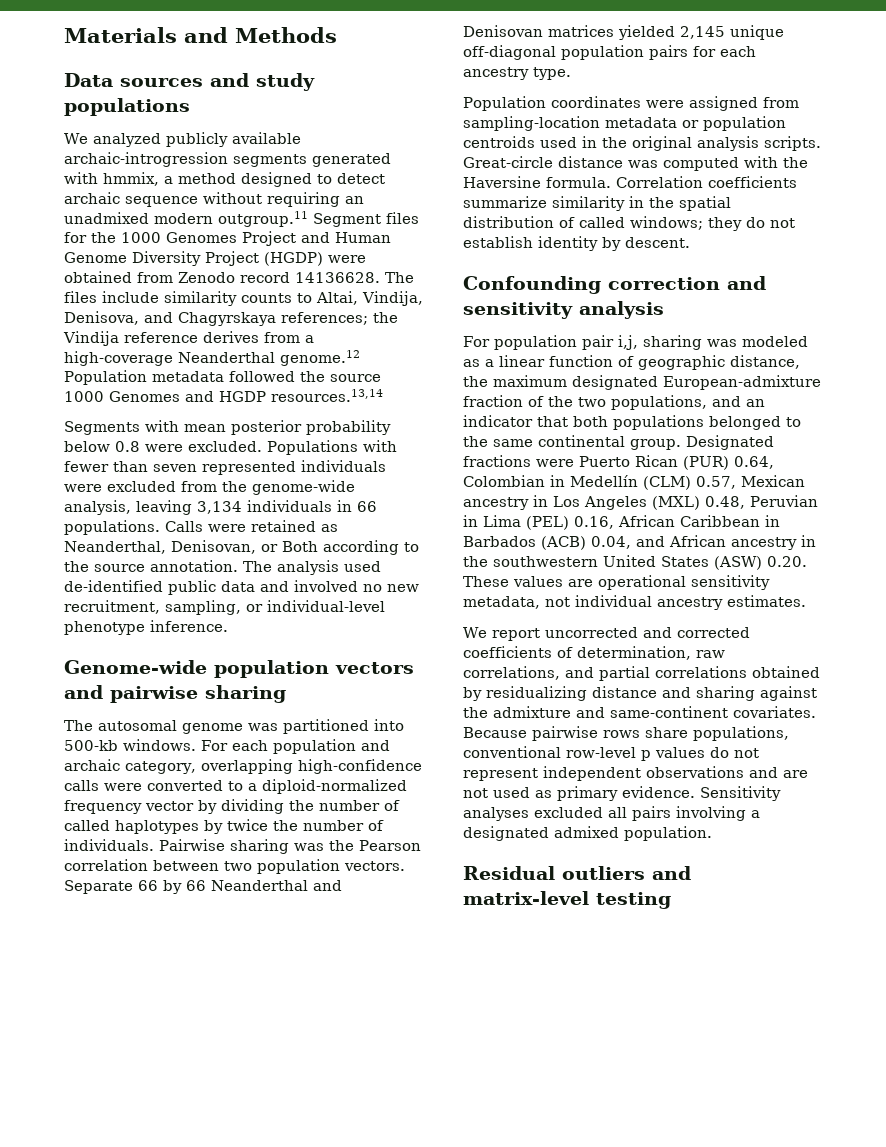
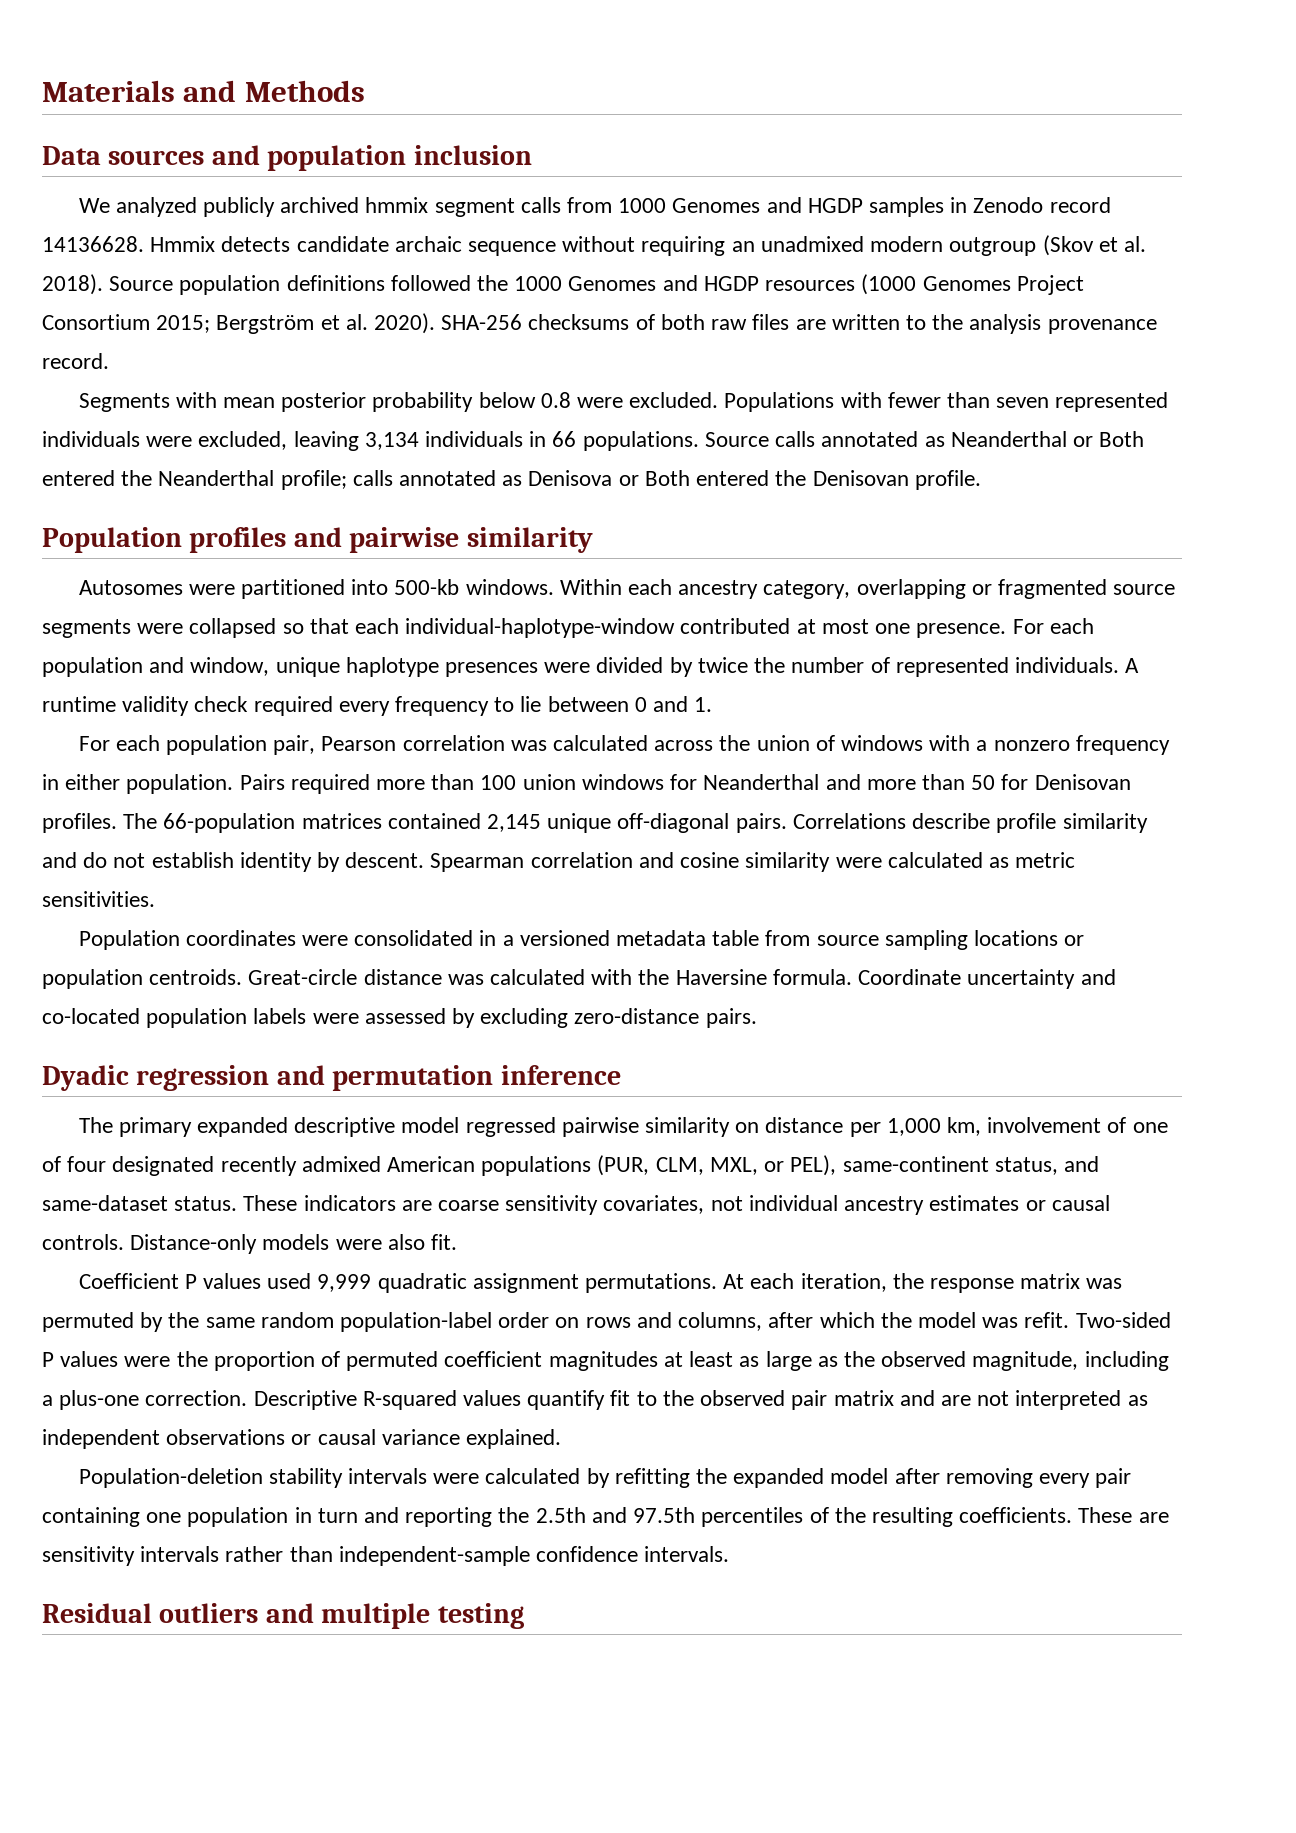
[256,73,315,91] [64,98,190,116] study populations -> [267,145,532,171] population inclusion
[231,132,301,144] [64,152,391,167] [64,172,385,187] available archaic-introgression segments generated with hmmix, a method designed to detect -> [280,197,1111,217] [42,236,389,252] archived hmmix segment calls from 1000 Genomes and HGDP samples in Zenodo record 14136628. Hmmix detects candidate
[218,211,419,227] [64,231,391,246] [64,251,366,266] [64,271,414,283] [64,291,423,306] [64,311,398,326] [63,331,314,346] [64,350,360,366] [64,370,224,385] outgroup.11 Segment files for the 1000 Genomes Project and Human Genome Diversity Project (HGDP) were obtained from Zenodo record 14136628. The files include similarity counts to Altai, Vindija, Denisova, and Chagyrskaya references; the Vindija reference derives from a high-coverage Neanderthal genome.12 Population metadata -> [949,235,1146,256] [42,274,385,295] outgroup (Skov et al. 2018). Source population definitions
[330,374,381,382] [64,389,383,402] source 1000 Genomes and HGDP resources.13,14 -> [514,274,1084,295] [42,313,1157,334] [42,353,109,369] 1000 Genomes and HGDP resources (1000 Genomes Project Consortium 2015; Bergström et al. 2020). SHA-256 checksums of both raw files are written to the analysis provenance record.
[107,480,355,495] [64,500,131,515] excluded from the genome-wide analysis, -> [198,431,288,450] excluded,
[165,520,338,532] [64,540,419,555] [64,560,381,575] [64,580,419,595] [64,600,385,615] [64,620,228,635] [64,660,414,678] [64,685,286,703] [64,719,404,734] [64,739,390,754] [64,759,422,774] [64,779,407,794] [64,799,400,814] [64,820,199,834] Calls were retained as Neanderthal, Denisovan, or Both according to the source annotation. The analysis used de-identified public data and involved no new recruitment, sampling, or individual-level phenotype inference. // Genome-wide population vectors and pairwise sharing // The autosomal genome was partitioned into 500-kb windows. For each population and archaic category, overlapping high-confidence calls were converted to a diploid-normalized frequency vector by dividing the number of called haplotypes -> [704,431,1145,447] [42,470,981,490] [42,527,593,553] [78,579,1176,599] [42,618,1094,638] [42,657,664,677] Source calls annotated as Neanderthal or Both entered the Neanderthal profile; calls annotated as Denisova or Both entered the Denisovan profile. // Population profiles and pairwise similarity // Autosomes were partitioned into 500-kb windows. Within each ancestry category, overlapping or fragmented source segments were collapsed so that each individual-haplotype-window contributed at most one presence. For each population and window, unique haplotype presences were divided
[64,839,421,854] [64,859,405,874] [64,880,342,894] [463,25,784,40] [463,45,756,60] [463,67,571,80] [463,96,799,111] [463,116,786,131] [463,136,821,151] [463,156,808,171] [463,176,797,188] [463,196,731,211] [463,216,742,231] individuals. Pairwise sharing was the Pearson correlation between two population vectors. Separate 66 by 66 Neanderthal and Denisovan matrices yielded 2,145 unique off-diagonal population pairs for each ancestry type. // Population coordinates were assigned from sampling-location metadata or population centroids used in the original analysis scripts. Great-circle distance was computed with the Haversine formula. Correlation coefficients summarize similarity in the spatial distribution of called windows; they -> [895,657,1140,677] [42,696,713,716] [78,735,1170,755] [42,774,1131,794] [42,813,1148,833] [42,852,77,868] represented individuals. A runtime validity check required every frequency to lie between 0 and 1. // For each population pair, Pearson correlation was calculated across the union of windows with a nonzero frequency in either population. Pairs required more than 100 union windows for Neanderthal and more than 50 for Denisovan profiles. The 66-population matrices contained 2,145 unique off-diagonal pairs. Correlations describe profile similarity and
[463,276,766,294] [463,301,664,319] [463,335,808,350] [463,355,800,370] [463,375,821,390] [463,395,765,410] [463,415,801,430] [463,435,774,450] [463,455,774,470] [463,475,805,490] [463,495,818,510] [463,515,780,530] [463,535,816,550] [463,555,807,570] [463,575,770,590] [463,595,806,610] [463,627,750,641] [463,646,725,660] [463,666,820,681] [463,686,817,701] [463,706,816,718] [463,726,789,741] [463,746,759,761] [463,766,808,781] [463,786,781,801] [463,806,760,821] [463,826,712,841] // Confounding correction and sensitivity analysis // For population pair i,j, sharing was modeled as a linear function of geographic distance, the maximum designated European-admixture fraction of the two populations, and an indicator that both populations belonged to the same continental group. Designated fractions were Puerto Rican (PUR) 0.64, Colombian in Medellín (CLM) 0.57, Mexican ancestry in Los Angeles (MXL) 0.48, Peruvian in Lima (PEL) 0.16, African Caribbean in Barbados (ACB) 0.04, and African ancestry in the southwestern United States (ASW) 0.20. These values are operational sensitivity metadata, not individual ancestry estimates. // We report uncorrected and corrected coefficients of determination, raw correlations, and partial correlations obtained by residualizing distance and sharing against the admixture and same-continent covariates. Because pairwise rows share populations, conventional row-level p values do not represent independent observations and are not used as primary evidence. Sensitivity analyses excluded all pairs involving a designated admixed population. -> [430,852,1076,872] [42,891,155,907] [78,930,1085,950] [42,969,1116,989] [42,1008,757,1028] [42,1065,621,1091] [78,1117,1168,1137] [42,1155,1099,1176] [42,1195,1110,1215] [42,1234,458,1254] [78,1273,1123,1293] [42,1312,1171,1332] [42,1351,1169,1371] [42,1390,1148,1410] [42,1429,562,1449] [78,1468,1132,1488] [42,1507,1169,1527] [42,1546,730,1566] Spearman correlation and cosine similarity were calculated as metric sensitivities. // Population coordinates were consolidated in a versioned metadata table from source sampling locations or population centroids. Great-circle distance was calculated with the Haversine formula. Coordinate uncertainty and co-located population labels were assessed by excluding zero-distance pairs. // Dyadic regression and permutation inference // The primary expanded descriptive model regressed pairwise similarity on distance per 1,000 km, involvement of one of four designated recently admixed American populations (PUR, CLM, MXL, or PEL), same-continent status, and same-dataset status. These indicators are coarse sensitivity covariates, not individual ancestry estimates or causal controls. Distance-only models were also fit. // Coefficient P values used 9,999 quadratic assignment permutations. At each iteration, the response matrix was permuted by the same random population-label order on rows and columns, after which the model was refit. Two-sided P values were the proportion of permuted coefficient magnitudes at least as large as the observed magnitude, including a plus-one correction. Descriptive R-squared values quantify fit to the observed pair matrix and are not interpreted as independent observations or causal variance explained. // Population-deletion stability intervals were calculated by refitting the expanded model after removing every pair containing one population in turn and reporting the 2.5th and 97.5th percentiles of the resulting coefficients. These are sensitivity intervals rather than independent-sample confidence intervals.
[463,891,589,905] matrix-level -> [321,1603,431,1629] multiple

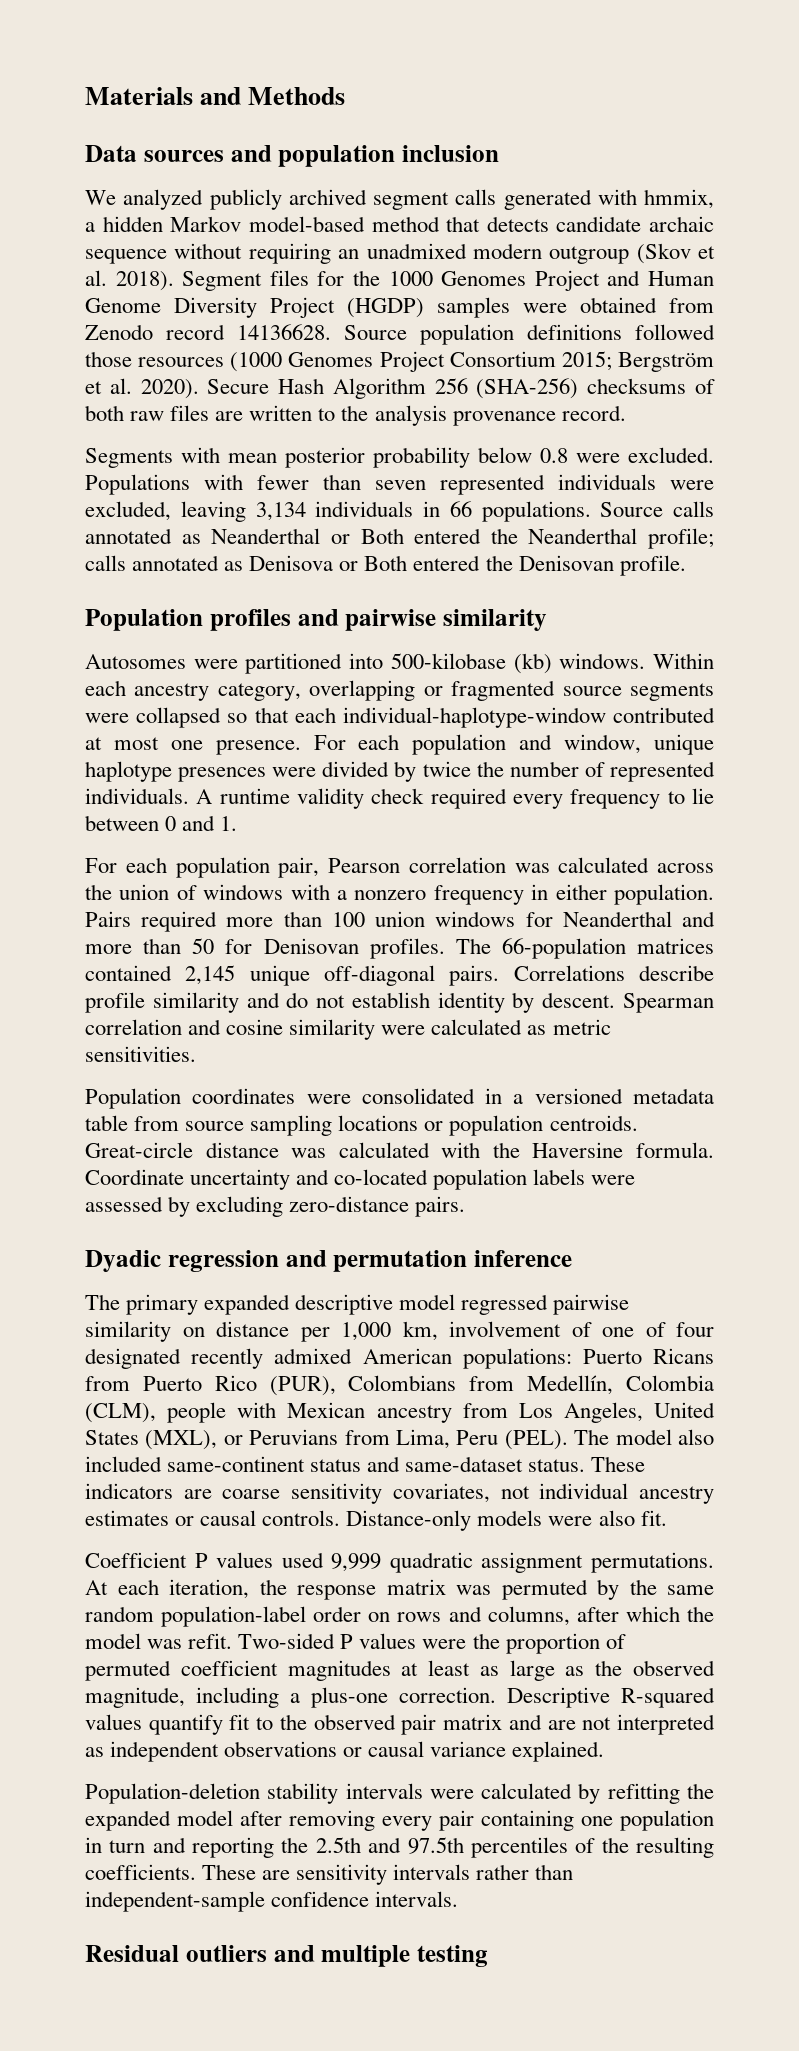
[365,197,429,213] hmmix -> (367, 197) none
[567,197,1111,217] [42,236,216,252] from 1000 Genomes and HGDP samples in Zenodo record 14136628. Hmmix -> [503,189,714,210] [85,216,481,232] generated with hmmix, a hidden Markov model-based method that
[109,275,759,295] Source population definitions followed the 1000 Genomes and HGDP -> [182,270,715,291] [85,297,714,318] [85,324,715,345] [85,351,132,367] Segment files for the 1000 Genomes Project and Human Genome Diversity Project (HGDP) samples were obtained from Zenodo record 14136628. Source population definitions followed those
[441,314,523,330] SHA-256 -> [207,378,579,399] Secure Hash Algorithm 256 (SHA-256)
[394,579,460,595] 500-kb -> [390,653,552,674] 500-kilobase (kb)
[481,1155,1058,1176] populations (PUR, CLM, MXL, or PEL), same-continent status, -> [462,1348,714,1369] [85,1375,715,1396] [85,1402,715,1423] [85,1429,714,1450] [85,1456,362,1472] populations: Puerto Ricans from Puerto Rico (PUR), Colombians from Medellín, Colombia (CLM), people with Mexican ancestry from Los Angeles, United States (MXL), or Peruvians from Lima, Peru (PEL). The model also included same-continent status

